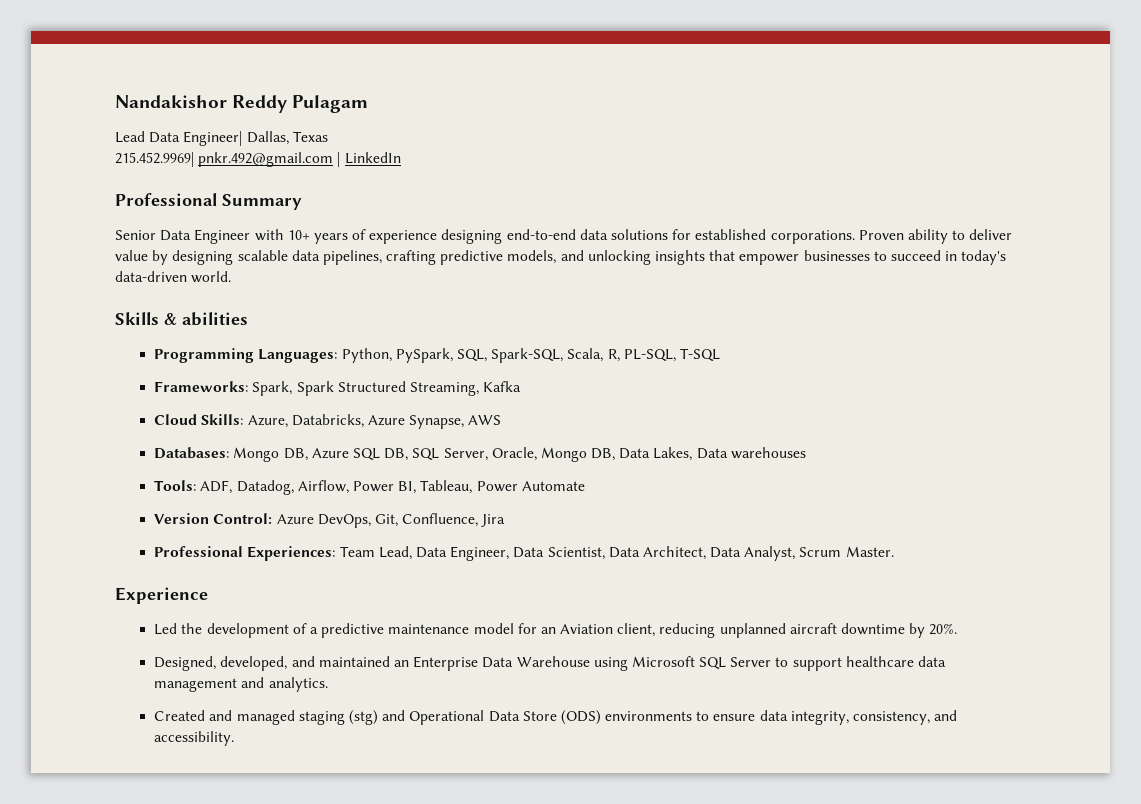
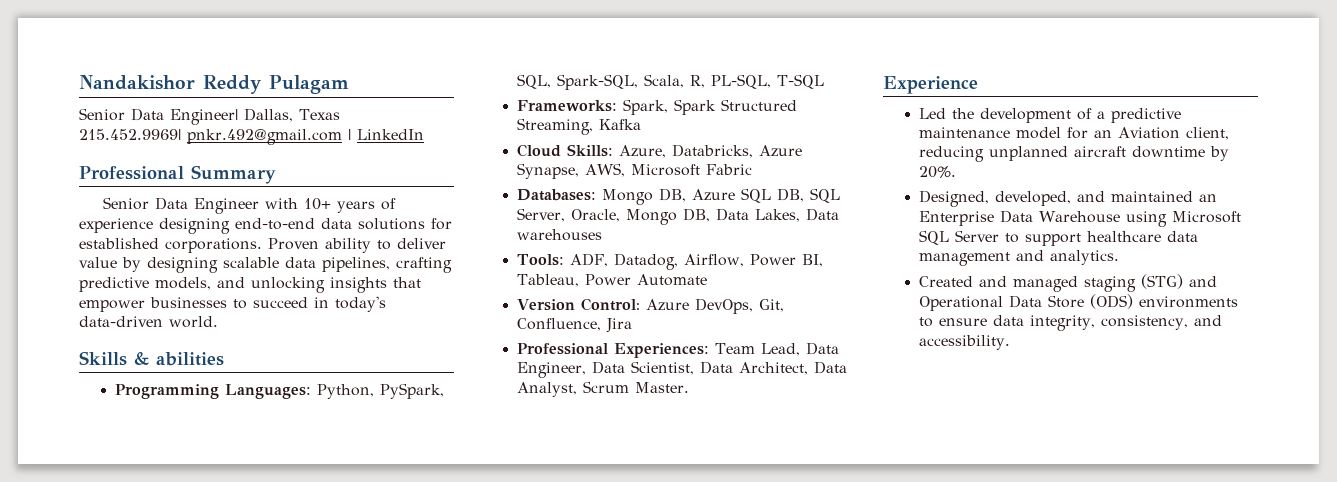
[115,131,145,143] Lead -> [79,108,125,121] Senior
[468,415,502,425] AWS -> [585,163,753,177] AWS, Microsoft Fabric
[348,710,378,725] (stg) -> [1141,274,1184,289] (STG)

